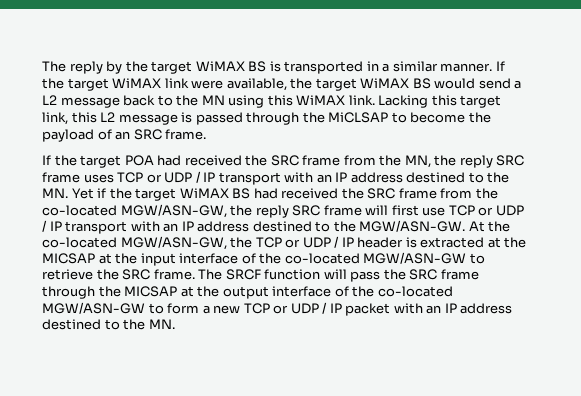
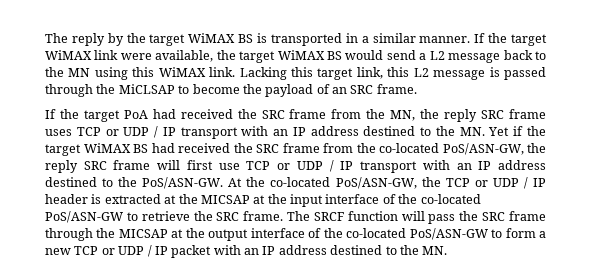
[124,155,154,166] POA -> [123,110,148,119] PoA
[120,204,227,218] MGW/ASN-GW, -> [442,143,524,155] PoS/ASN-GW,
[359,220,466,232] MGW/ASN-GW. -> [142,177,224,189] PoS/ASN-GW.
[120,236,227,250] MGW/ASN-GW, -> [335,177,417,189] PoS/ASN-GW,
[363,252,467,264] MGW/ASN-GW -> [45,211,123,223] PoS/ASN-GW
[42,302,145,314] MGW/ASN-GW -> [409,228,488,240] PoS/ASN-GW

